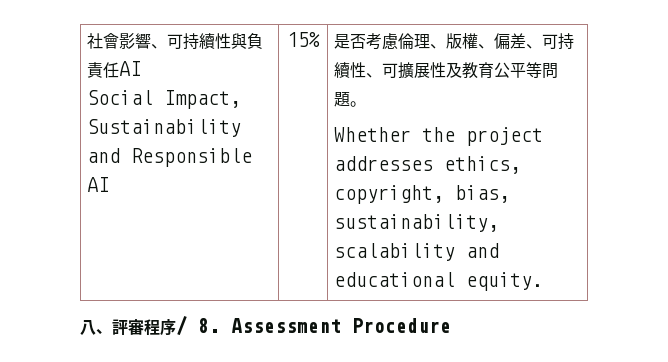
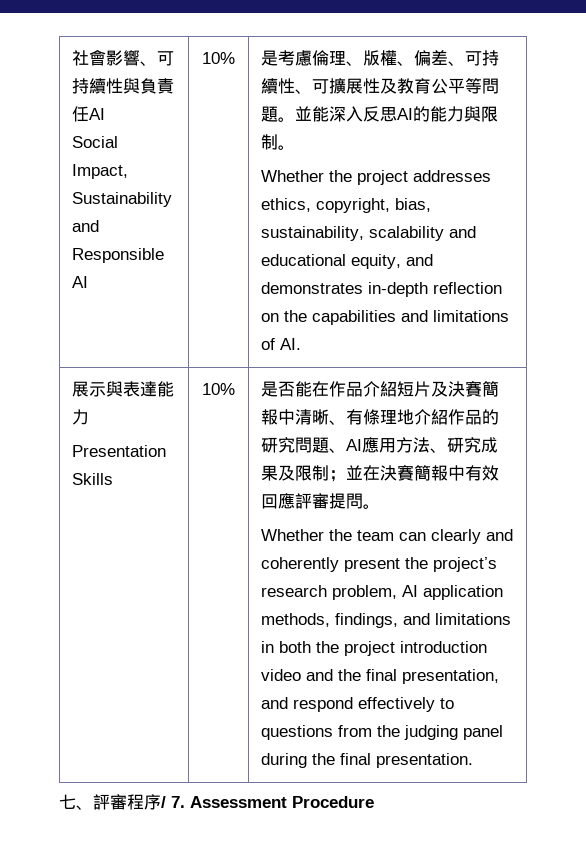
[286,32,320,47] [334,34,367,49] 15% | 是否 -> [202,52,235,64] [261,50,279,66] 10% | 是
(367, 104) none -> [295,106,499,122] [261,134,296,150] 並能深入反思AI的能力與限制。
[466,272,544,291] [80,320,96,335] equity. // 八 -> [351,254,434,269] [261,282,503,297] [261,310,510,325] [261,338,302,350] [72,381,175,397] [72,409,90,425] [72,445,167,457] [72,473,114,485] [202,383,235,395] [261,380,500,397] [261,409,500,425] [261,437,499,453] [261,464,500,482] [261,493,381,509] [261,529,514,544] [261,557,498,572] [261,585,504,600] [261,613,512,628] [261,641,488,656] [261,669,500,684] [261,697,455,712] [261,725,504,740] [261,753,474,768] [59,794,76,809] equity, and demonstrates in-depth reflection on the capabilities and limitations of AI. // 展示與表達能力 // Presentation Skills | 10% | 是否能在作品介紹短片及決賽簡報中清晰、有條理地介紹作品的研究問題、AI應用方法、研究成果及限制；並在決賽簡報中有效回應評審提問。 // Whether the team can clearly and coherently present the project’s research problem, AI application methods, findings, and limitations in both the project introduction video and the final presentation, and respond effectively to questions from the judging panel during the final presentation. // 七
[198,318,220,333] 8. -> [171,796,185,808] 7.

